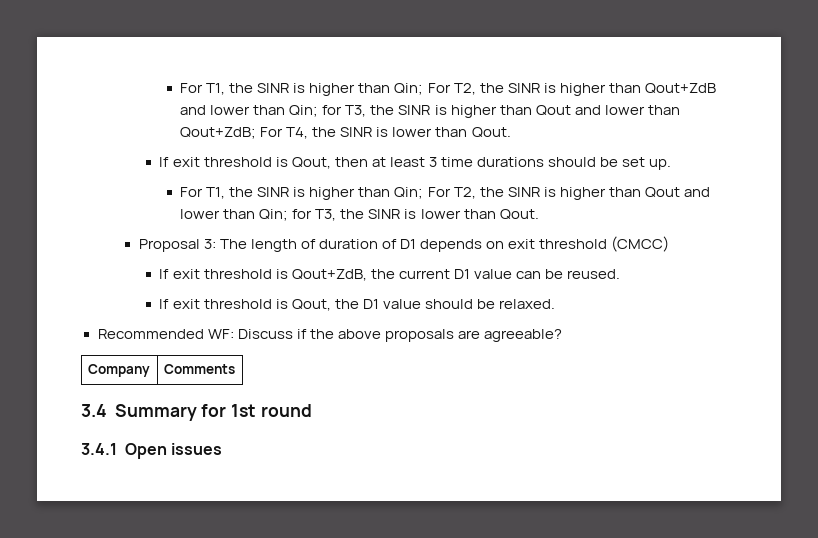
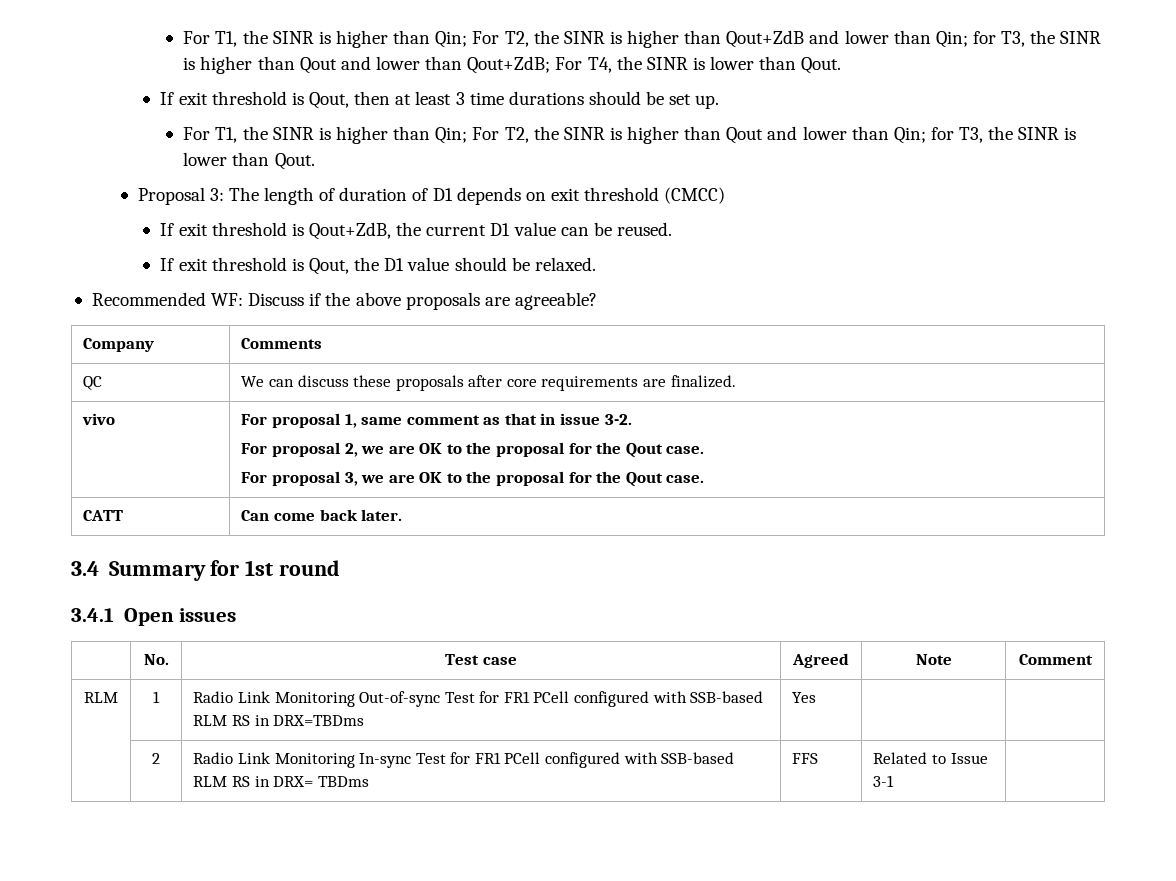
(235, 369) none -> [83,376,103,390] [241,375,736,391] [82,413,116,425] [241,413,632,428] [241,442,705,458] [241,471,705,487] [83,510,124,521] [241,509,403,521] // QC | We can discuss these proposals after core requirements are finalized. // vivo | For proposal 1, same comment as that in issue 3-2. // For proposal 2, we are OK to the proposal for the Qout case. // For proposal 3, we are OK to the proposal for the Qout case. // CATT | Can come back later.
(222, 449) none -> [143,654,169,665] [445,654,517,665] [792,653,849,668] [915,654,952,665] [1018,654,1093,665] [84,692,118,703] [153,691,160,703] [193,691,764,707] [193,715,365,726] [792,692,817,703] [152,753,160,764] [193,752,735,768] [193,776,369,787] [792,753,819,764] [873,752,988,764] [873,775,895,787] // | No. | Test case | Agreed | Note | Comment // RLM | 1 | Radio Link Monitoring Out-of-sync Test for FR1 PCell configured with SSB-based RLM RS in DRX=TBDms | Yes | | // | 2 | Radio Link Monitoring In-sync Test for FR1 PCell configured with SSB-based RLM RS in DRX= TBDms | FFS | Related to Issue 3-1 |

